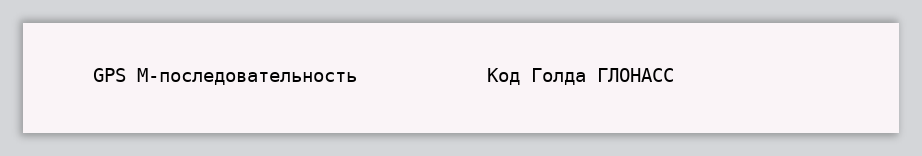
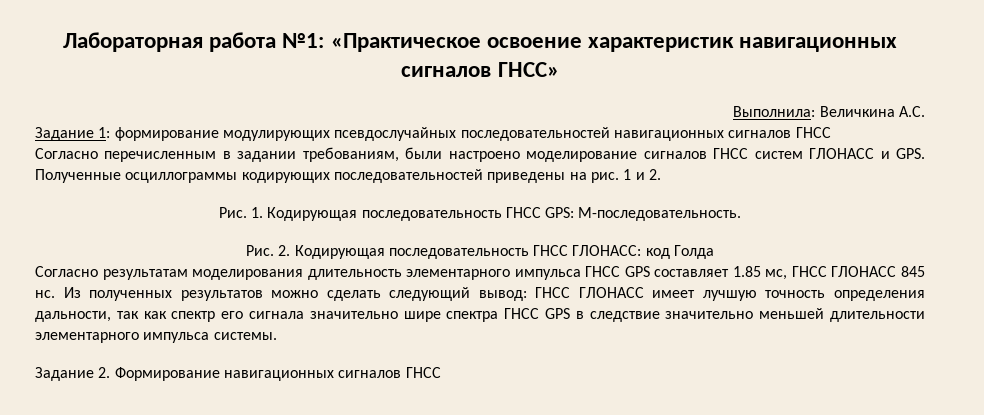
[93,68,357,85] [487,68,674,85] GPS M-последовательность // Код Голда ГЛОНАСС -> [63,32,897,52] [401,62,559,77] [733,106,926,117] [35,127,831,141] [35,147,925,162] [35,169,661,183] [218,207,742,221] [245,245,715,259] [35,266,926,280] [35,287,926,301] [35,308,925,322] [35,332,277,343] [35,367,441,381] Лабораторная работа №1: «Практическое освоение характеристик навигационных сигналов ГНСС» // Выполнила: Величкина А.С. // Задание 1: формирование модулирующих псевдослучайных последовательностей навигационных сигналов ГНСС // Согласно перечисленным в задании требованиям, были настроено моделирование сигналов ГНСС систем ГЛОНАСС и GPS. Полученные осциллограммы кодирующих последовательностей приведены на рис. 1 и 2. // Рис. 1. Кодирующая последовательность ГНСС GPS: M-последовательность. // Рис. 2. Кодирующая последовательность ГНСС ГЛОНАСС: код Голда // Согласно результатам моделирования длительность элементарного импульса ГНСС GPS составляет 1.85 мс, ГНСС ГЛОНАСС 845 нс. Из полученных результатов можно сделать следующий вывод: ГНСС ГЛОНАСС имеет лучшую точность определения дальности, так как спектр его сигнала значительно шире спектра ГНСС GPS в следствие значительно меньшей длительности элементарного импульса системы. // Задание 2. Формирование навигационных сигналов ГНСС

